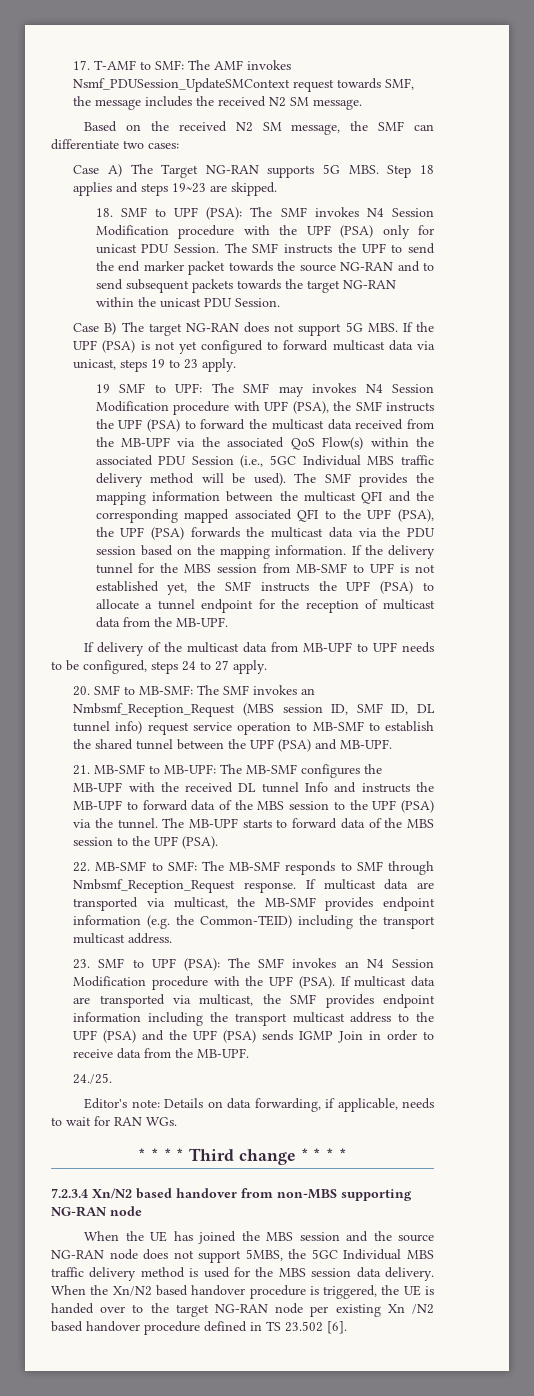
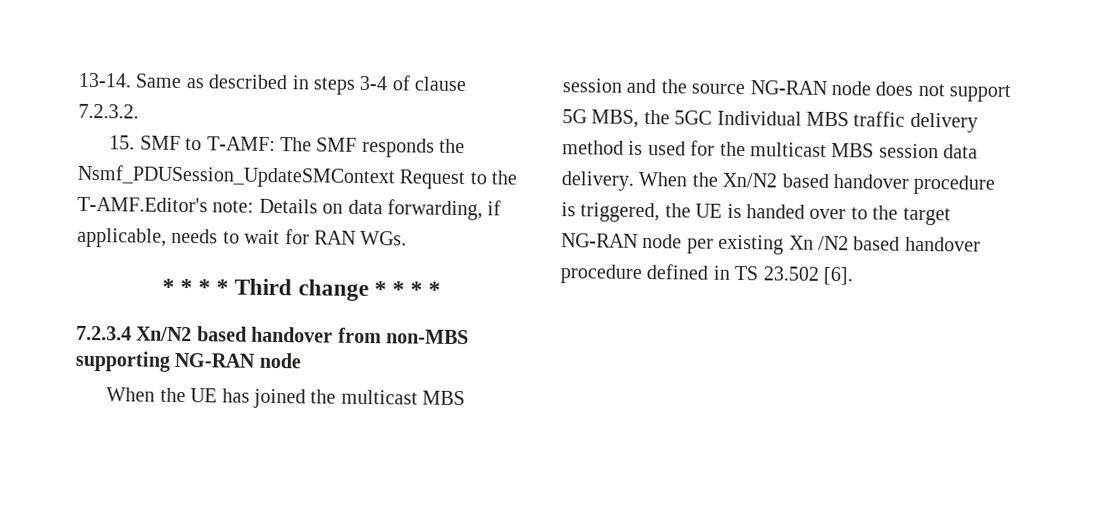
[73,60,292,70] [73,78,415,92] [73,96,363,110] [84,121,435,135] [51,139,179,150] [73,164,434,178] [73,182,278,196] [95,207,435,220] [95,225,434,239] [95,243,435,254] [95,261,434,275] [95,279,396,293] [95,297,280,308] [73,322,434,336] [73,340,435,354] [73,358,237,372] [95,383,434,397] [95,401,434,415] [95,419,434,432] [95,437,435,450] [95,455,435,468] [95,473,435,487] [95,491,434,505] [95,509,435,523] [95,527,435,540] [95,545,436,559] [95,563,436,574] [95,581,435,595] [95,599,436,613] [95,617,228,628] [84,642,434,656] [51,660,267,674] [73,685,316,696] [73,703,435,717] [73,721,434,735] [73,739,393,752] [73,764,383,778] [73,782,435,793] [73,800,434,813] [73,818,434,829] [73,836,219,849] [73,861,434,875] [73,879,434,893] [73,897,435,911] [73,915,435,929] [73,933,173,944] [73,958,434,971] [73,976,435,990] [73,994,435,1008] [73,1012,434,1026] [73,1030,434,1043] [73,1048,250,1059] [73,1073,113,1084] [84,1098,128,1109] 17. T-AMF to SMF: The AMF invokes Nsmf_PDUSession_UpdateSMContext request towards SMF, the message includes the received N2 SM message. // Based on the received N2 SM message, the SMF can differentiate two cases: // Case A) The Target NG-RAN supports 5G MBS. Step 18 applies and steps 19~23 are skipped. // 18. SMF to UPF (PSA): The SMF invokes N4 Session Modification procedure with the UPF (PSA) only for unicast PDU Session. The SMF instructs the UPF to send the end marker packet towards the source NG-RAN and to send subsequent packets towards the target NG-RAN within the unicast PDU Session. // Case B) The target NG-RAN does not support 5G MBS. If the UPF (PSA) is not yet configured to forward multicast data via unicast, steps 19 to 23 apply. // 19 SMF to UPF: The SMF may invokes N4 Session Modification procedure with UPF (PSA), the SMF instructs the UPF (PSA) to forward the multicast data received from the MB-UPF via the associated QoS Flow(s) within the associated PDU Session (i.e., 5GC Individual MBS traffic delivery method will be used). The SMF provides the mapping information between the multicast QFI and the corresponding mapped associated QFI to the UPF (PSA), the UPF (PSA) forwards the multicast data via the PDU session based on the mapping information. If the delivery tunnel for the MBS session from MB-SMF to UPF is not established yet, the SMF instructs the UPF (PSA) to allocate a tunnel endpoint for the reception of multicast data from the MB-UPF. // If delivery of the multicast data from MB-UPF to UPF needs to be configured, steps 24 to 27 apply. // 20. SMF to MB-SMF: The SMF invokes an Nmbsmf_Reception_Request (MBS session ID, SMF ID, DL tunnel info) request service operation to MB-SMF to establish the shared tunnel between the UPF (PSA) and MB-UPF. // 21. MB-SMF to MB-UPF: The MB-SMF configures the MB-UPF with the received DL tunnel Info and instructs the MB-UPF to forward data of the MBS session to the UPF (PSA) via the tunnel. The MB-UPF starts to forward data of the MBS session to the UPF (PSA). // 22. MB-SMF to SMF: The MB-SMF responds to SMF through Nmbsmf_Reception_Request response. If multicast data are transported via multicast, the MB-SMF provides endpoint information (e.g. the Common-TEID) including the transport multicast address. // 23. SMF to UPF (PSA): The SMF invokes an N4 Session Modification procedure with the UPF (PSA). If multicast data are transported via multicast, the SMF provides endpoint information including the transport multicast address to the UPF (PSA) and the UPF (PSA) sends IGMP Join in order to receive data from the MB-UPF. // 24./25. // Editor's -> [78,72,467,95] [78,103,139,119] [109,135,466,158] [77,164,518,190] [77,196,208,213] 13-14. Same as described in steps 3-4 of clause 7.2.3.2. // 15. SMF to T-AMF: The SMF responds the Nsmf_PDUSession_UpdateSMContext Request to the T-AMF.Editor's
(260, 1236) none -> [340,389,418,405] multicast
[245,1249,283,1261] 5MBS, -> [562,109,640,128] 5G MBS,
(274, 1272) none -> [750,142,827,157] multicast

